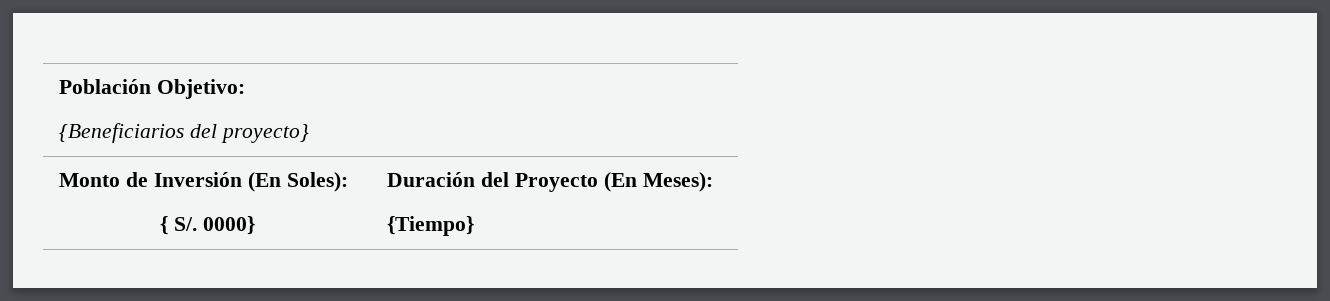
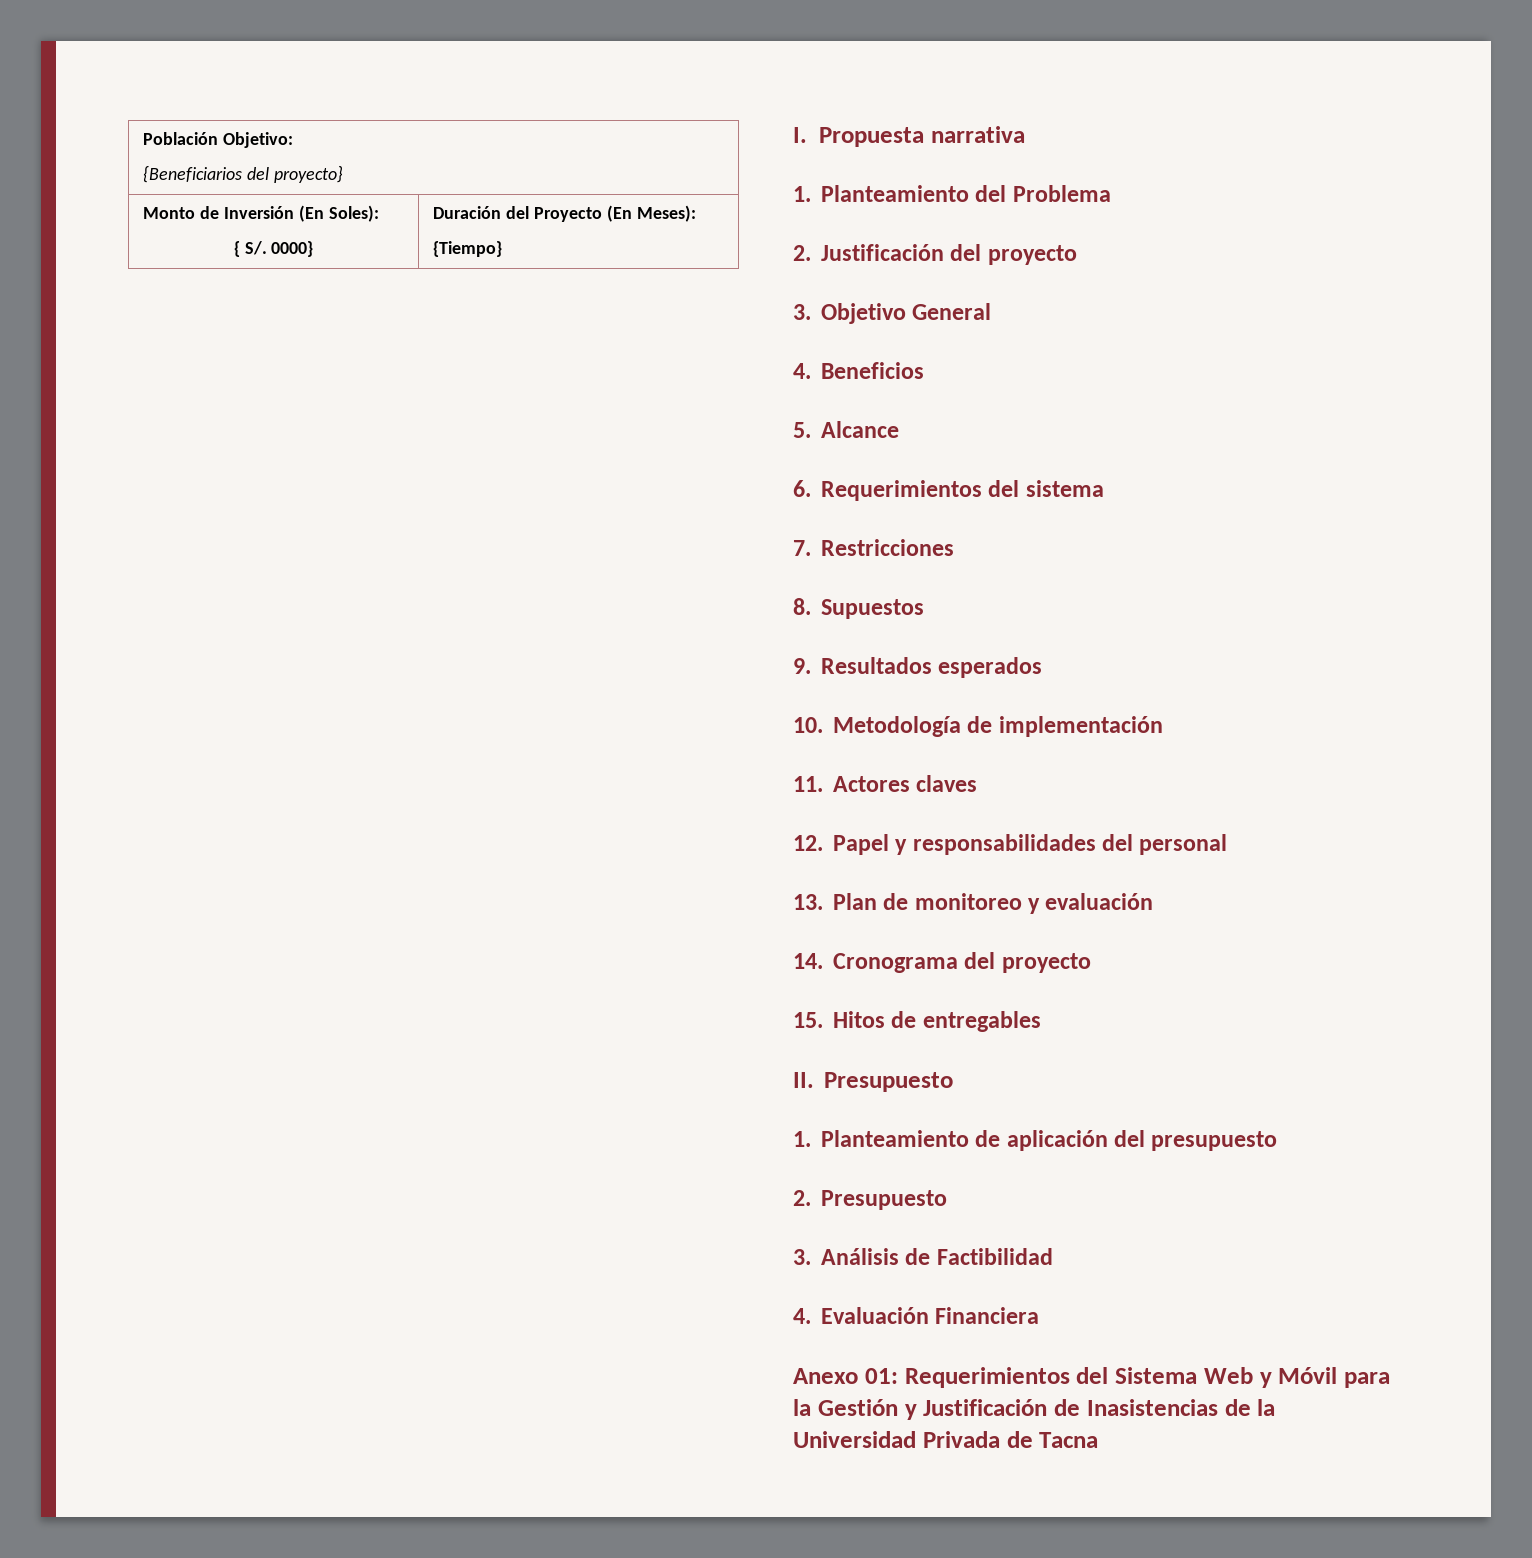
(475, 226) none -> [793,126,1025,147] [793,185,1111,202] [793,244,1077,265] [793,303,992,324] [793,362,924,379] [793,421,899,438] [793,480,1104,501] [793,539,954,556] [793,598,924,619] [793,657,1043,678] [793,716,1163,737] [793,775,978,792] [793,834,1228,855] [793,893,1154,914] [793,952,1091,973] [793,1011,1041,1032] [793,1072,953,1092] [793,1130,1278,1151] [793,1190,947,1210] [793,1248,1053,1265] [793,1307,1040,1324] [793,1367,1390,1388] [793,1399,1276,1420] [793,1431,1099,1448] // I. Propuesta narrativa // 1. Planteamiento del Problema // 2. Justificación del proyecto // 3. Objetivo General // 4. Beneficios // 5. Alcance // 6. Requerimientos del sistema // 7. Restricciones // 8. Supuestos // 9. Resultados esperados // 10. Metodología de implementación // 11. Actores claves // 12. Papel y responsabilidades del personal // 13. Plan de monitoreo y evaluación // 14. Cronograma del proyecto // 15. Hitos de entregables // II. Presupuesto // 1. Planteamiento de aplicación del presupuesto // 2. Presupuesto // 3. Análisis de Factibilidad // 4. Evaluación Financiera // Anexo 01: Requerimientos del Sistema Web y Móvil para la Gestión y Justificación de Inasistencias de la Universidad Privada de Tacna

